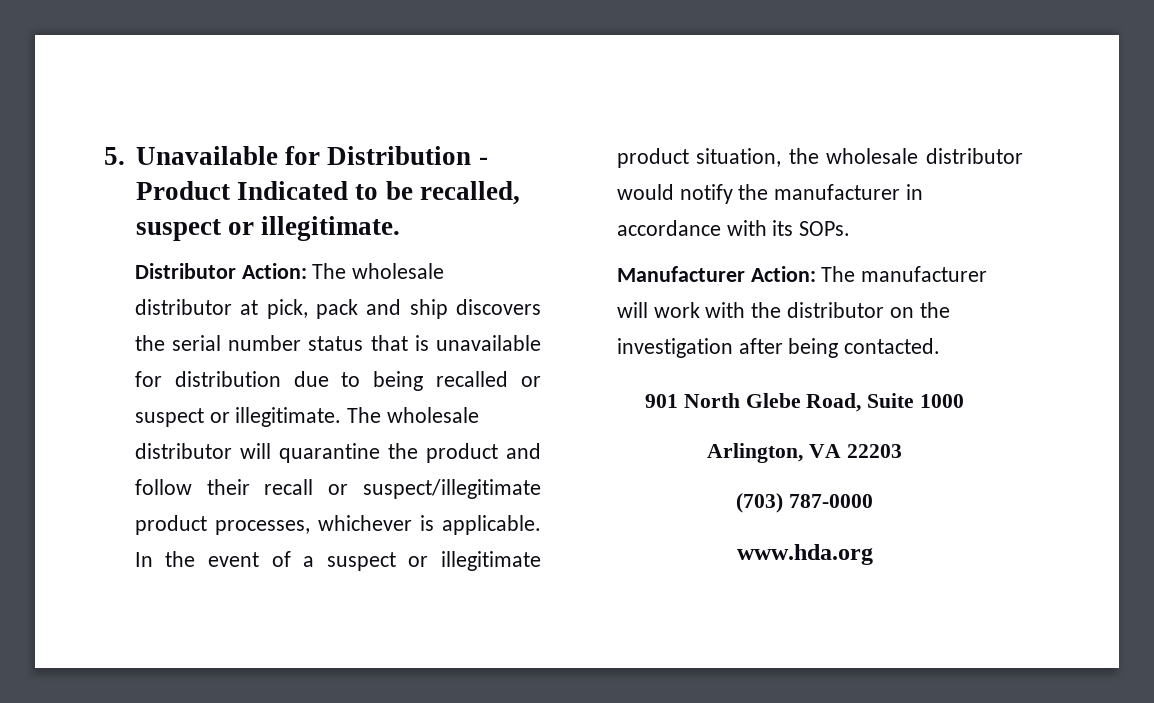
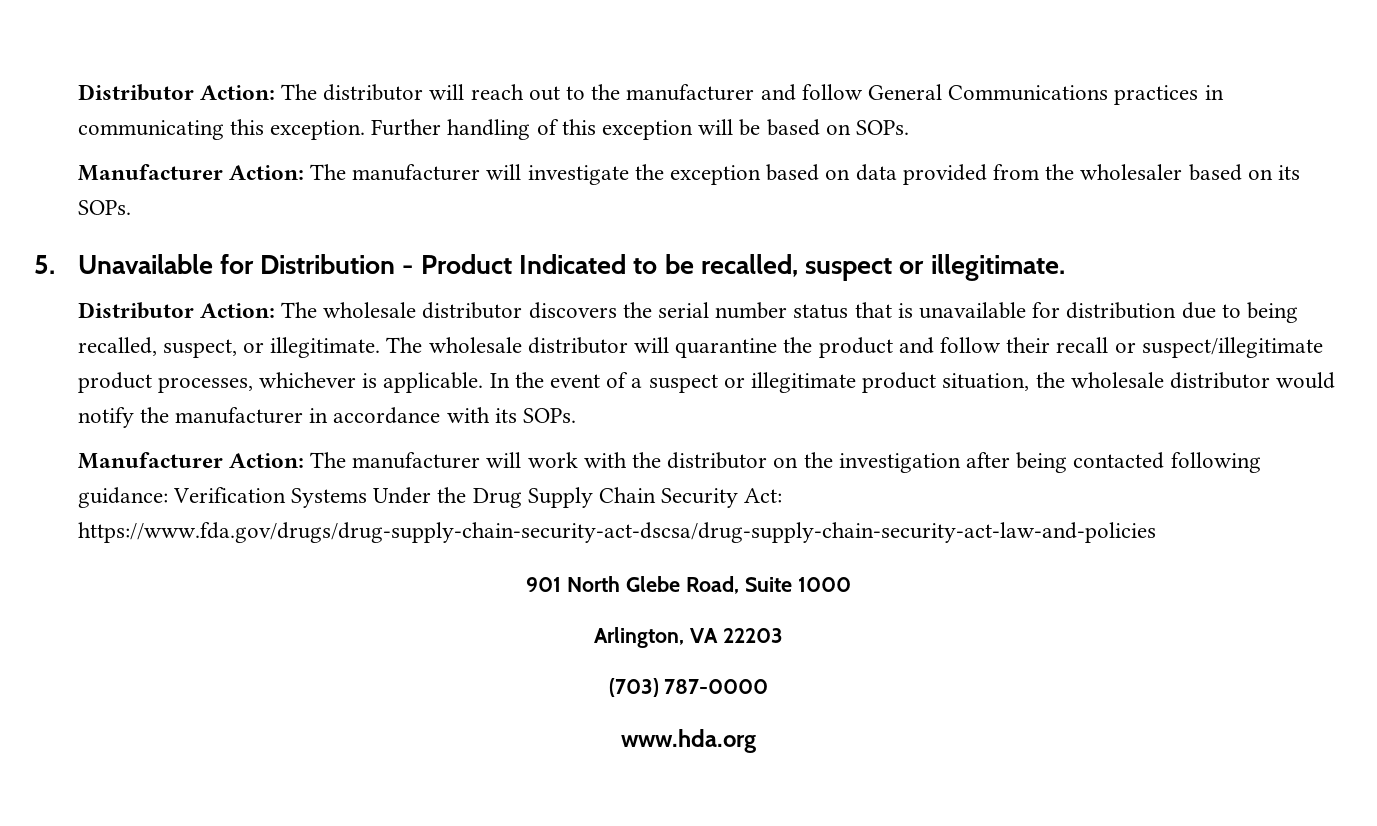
(104, 156) none -> [77,84,1224,105] [77,119,910,140] [77,164,1301,185] [77,200,131,215] Distributor Action: The distributor will reach out to the manufacturer and follow General Communications practices in communicating this exception. Further handling of this exception will be based on SOPs. // Manufacturer Action: The manufacturer will investigate the exception based on data provided from the wholesaler based on its SOPs. //
[240,299,448,319] at pick, pack and ship -> (523, 310) none
[436,371,541,387] [134,408,204,427] recalled or suspect -> [77,337,237,358] recalled, suspect,
[844,338,941,354] contacted. -> [1073,452,1261,473] [77,487,783,508] [77,522,1156,543] contacted following guidance: Verification Systems Under the Drug Supply Chain Security Act: https://www.fda.gov/drugs/drug-supply-chain-security-act-dscsa/drug-supply-chain-security-act-law-and-policies

